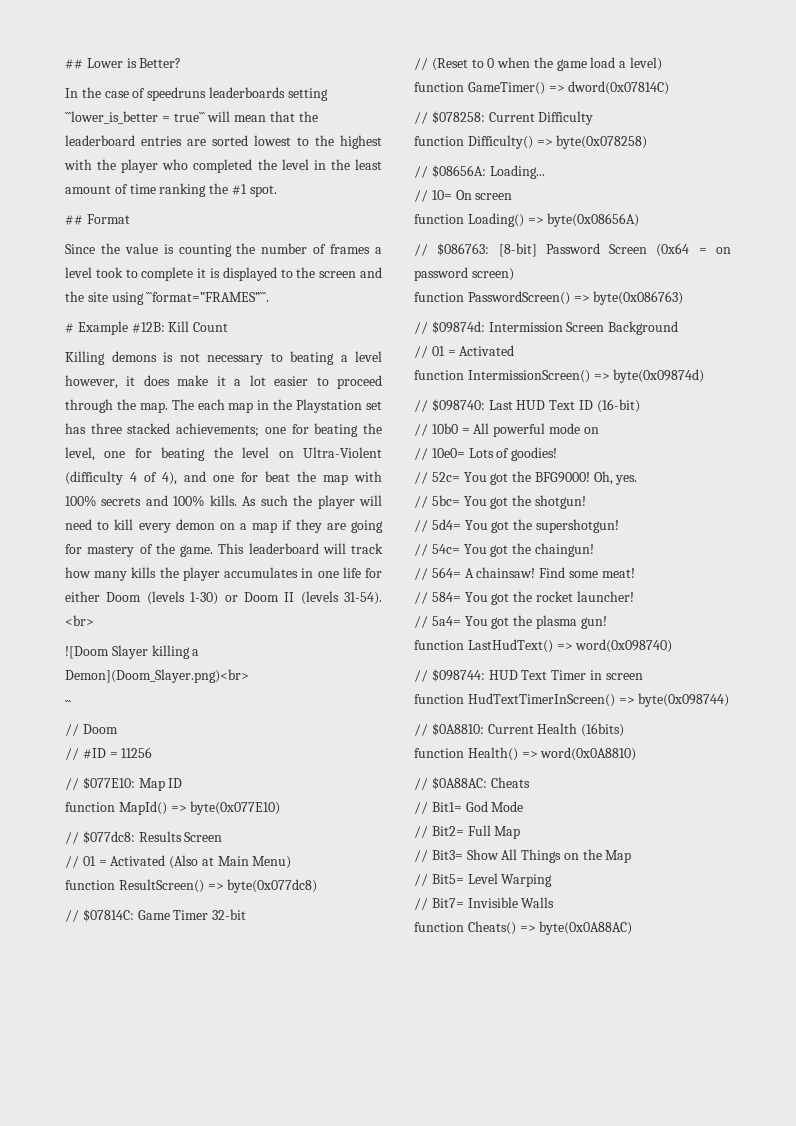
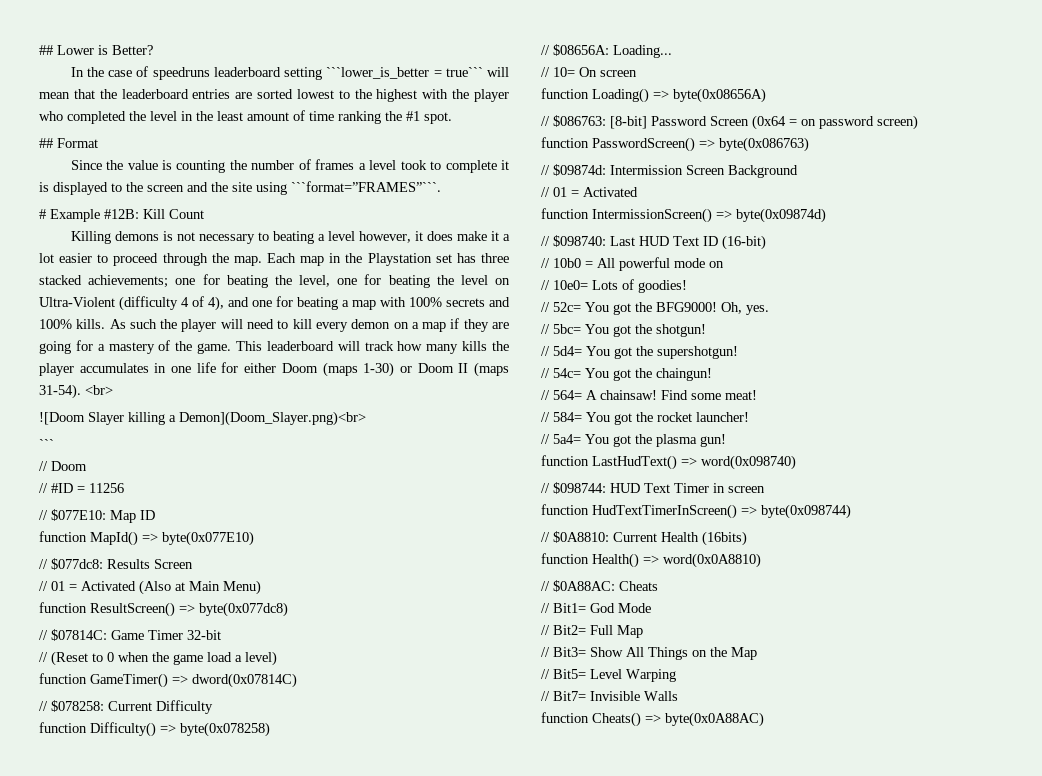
[208,87,285,98] leaderboards -> [213,67,281,77] leaderboard
[171,399,225,410] The each -> [267,253,296,263] Each
[265,471,316,482] beat the -> [297,297,349,310] beating a
(82, 549) none -> [97,344,105,351] a
[146,591,185,605] (levels -> [322,362,358,377] (maps
[300,591,339,605] (levels -> [473,362,509,377] (maps

